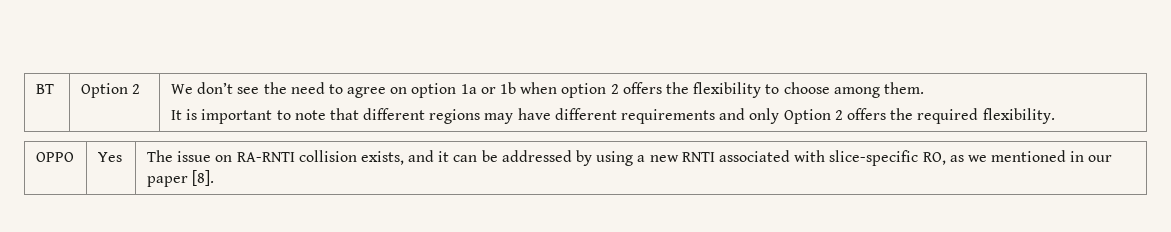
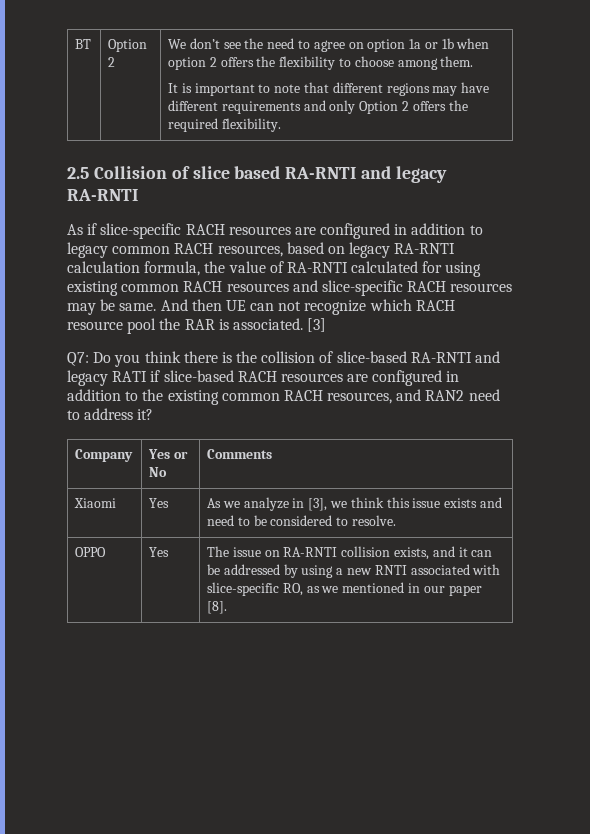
(1055, 116) none -> [67,166,448,183] [67,189,138,201] [67,223,483,239] [67,242,456,258] [67,261,482,277] [67,280,513,296] [67,299,455,315] [67,318,327,334] [67,351,501,367] [67,370,460,386] [67,389,500,405] [67,408,154,420] [75,449,134,462] [148,449,188,459] [149,467,168,477] [207,449,273,459] [74,498,117,508] [149,498,170,508] [207,497,502,511] [207,515,396,526] // 2.5 Collision of slice based RA-RNTI and legacy RA-RNTI // As if slice-specific RACH resources are configured in addition to legacy common RACH resources, based on legacy RA-RNTI calculation formula, the value of RA-RNTI calculated for using existing common RACH resources and slice-specific RACH resources may be same. And then UE can not recognize which RACH resource pool the RAR is associated. [3] // Q7: Do you think there is the collision of slice-based RA-RNTI and legacy RATI if slice-based RACH resources are configured in addition to the existing common RACH resources, and RAN2 need to address it? // Company | Yes or No | Comments // Xiaomi | Yes | As we analyze in [3], we think this issue exists and need to be considered to resolve.

